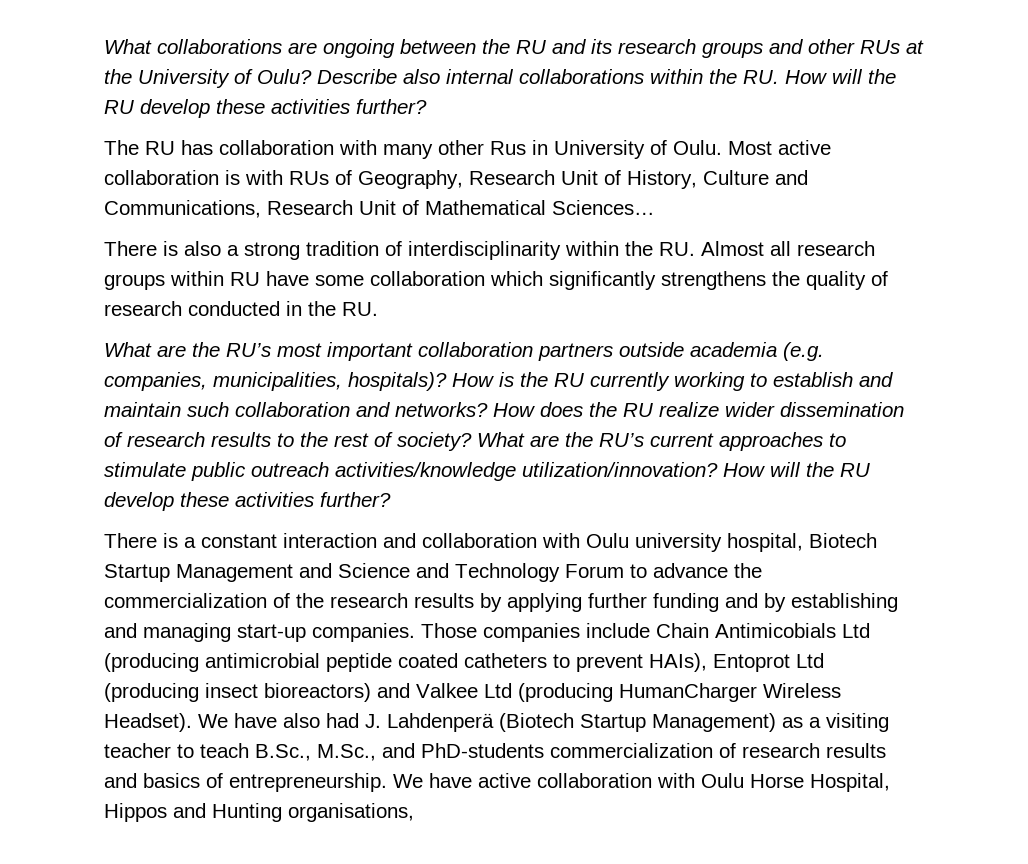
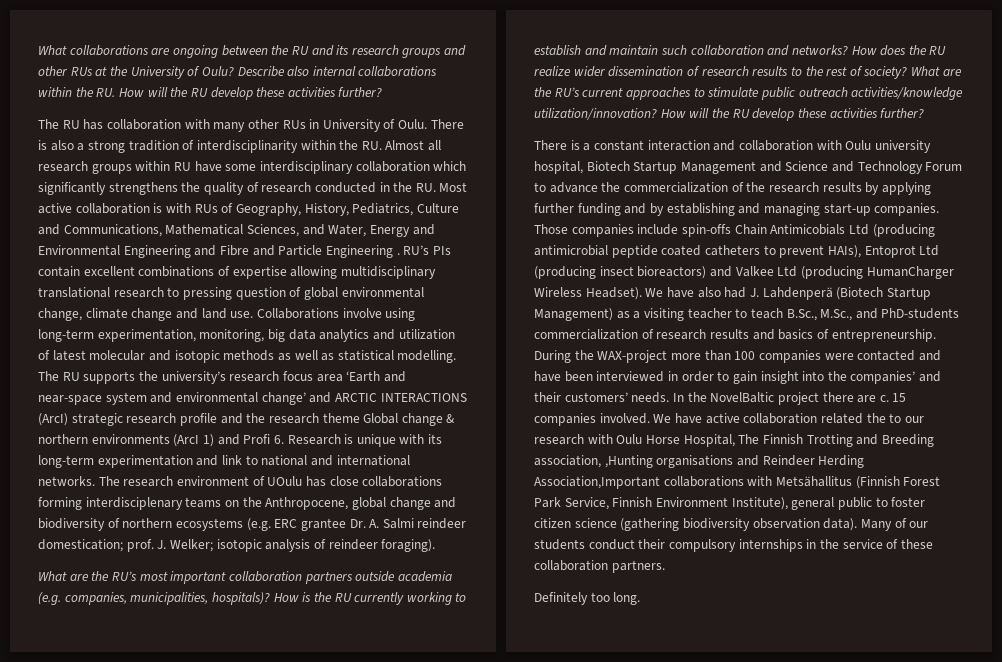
[490,141,526,155] Rus -> [282,120,306,129] RUs
[728,140,831,155] [104,170,808,189] [104,200,655,218] Most active collaboration is with RUs of Geography, Research Unit of History, Culture and Communications, Research Unit of Mathematical Sciences… // -> (428, 124) none
(364, 280) none -> [259,161,353,174] interdisciplinary
(378, 309) none -> [439,182,468,192] [38,203,459,216] [38,224,435,237] [38,245,451,258] [38,266,436,279] [38,287,424,300] [38,308,416,321] [38,329,455,342] [38,350,457,363] [38,371,406,384] [38,392,467,405] [38,413,456,426] [38,434,443,447] [38,455,410,468] [38,476,443,487] [38,497,457,510] [38,518,467,531] [38,539,436,552] Most active collaboration is with RUs of Geography, History, Pediatrics, Culture and Communications, Mathematical Sciences, and Water, Energy and Environmental Engineering and Fibre and Particle Engineering . RU’s PIs contain excellent combinations of expertise allowing multidisciplinary translational research to pressing question of global environmental change, climate change and land use. Collaborations involve using long-term experimentation, monitoring, big data analytics and utilization of latest molecular and isotopic methods as well as statistical modelling. The RU supports the university’s research focus area ‘Earth and near-space system and environmental change’ and ARCTIC INTERACTIONS (ArcI) strategic research profile and the research theme Global change & northern environments (ArcI 1) and Profi 6. Research is unique with its long-term experimentation and link to national and international networks. The research environment of UOulu has close collaborations forming interdisciplenary teams on the Anthropocene, global change and biodiversity of northern ecosystems (e.g. ERC grantee Dr. A. Salmi reindeer domestication; prof. J. Welker; isotopic analysis of reindeer foraging).
(650, 630) none -> [681,224,731,237] spin-offs
[393,773,890,792] [104,803,414,822] We have active collaboration with Oulu Horse Hospital, Hippos and Hunting organisations, -> [534,350,941,363] [534,371,942,384] [534,392,907,405] [534,413,924,426] [534,434,934,447] [534,455,865,468] [534,476,941,489] [534,497,926,510] [534,518,929,531] [534,539,933,552] [534,560,665,573] [534,592,641,605] During the WAX-project more than 100 companies were contacted and have been interviewed in order to gain insight into the companies’ and their customers’ needs. In the NovelBaltic project there are c. 15 companies involved. We have active collaboration related the to our research with Oulu Horse Hospital, The Finnish Trotting and Breeding association, ,Hunting organisations and Reindeer Herding Association,Important collaborations with Metsähallitus (Finnish Forest Park Service, Finnish Environment Institute), general public to foster citizen science (gathering biodiversity observation data). Many of our students conduct their compulsory internships in the service of these collaboration partners. // Definitely too long.

